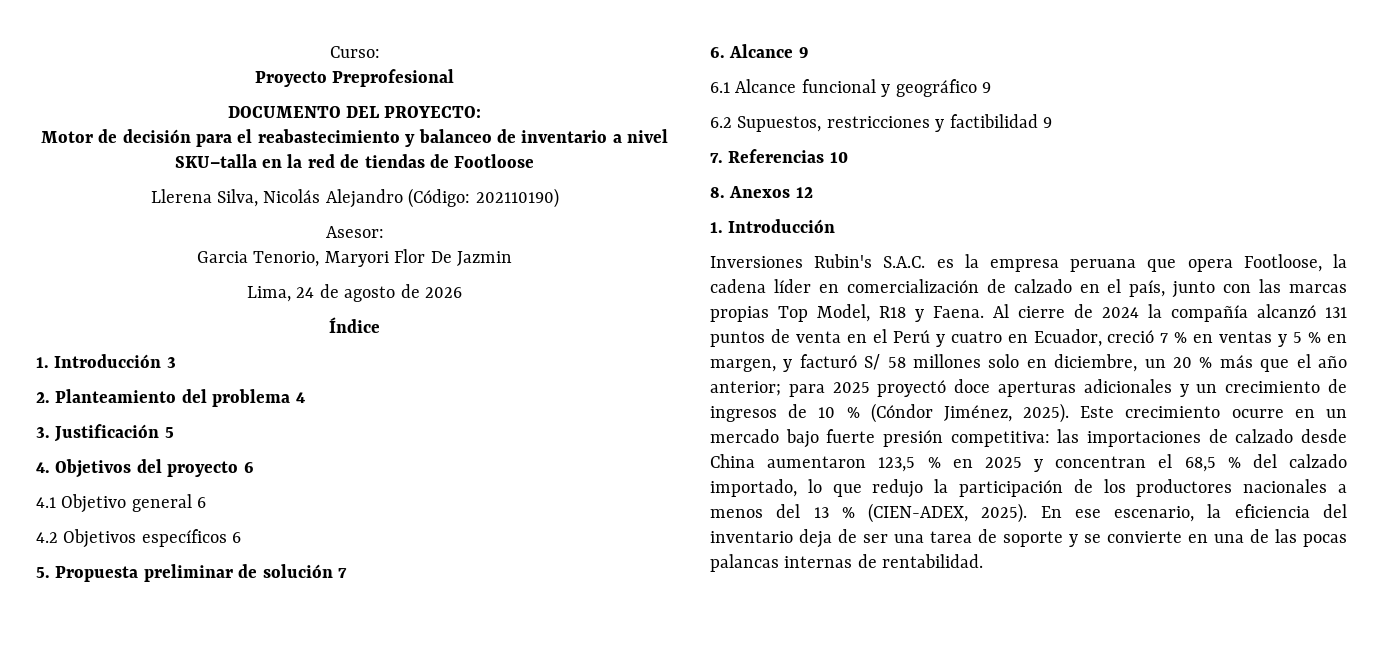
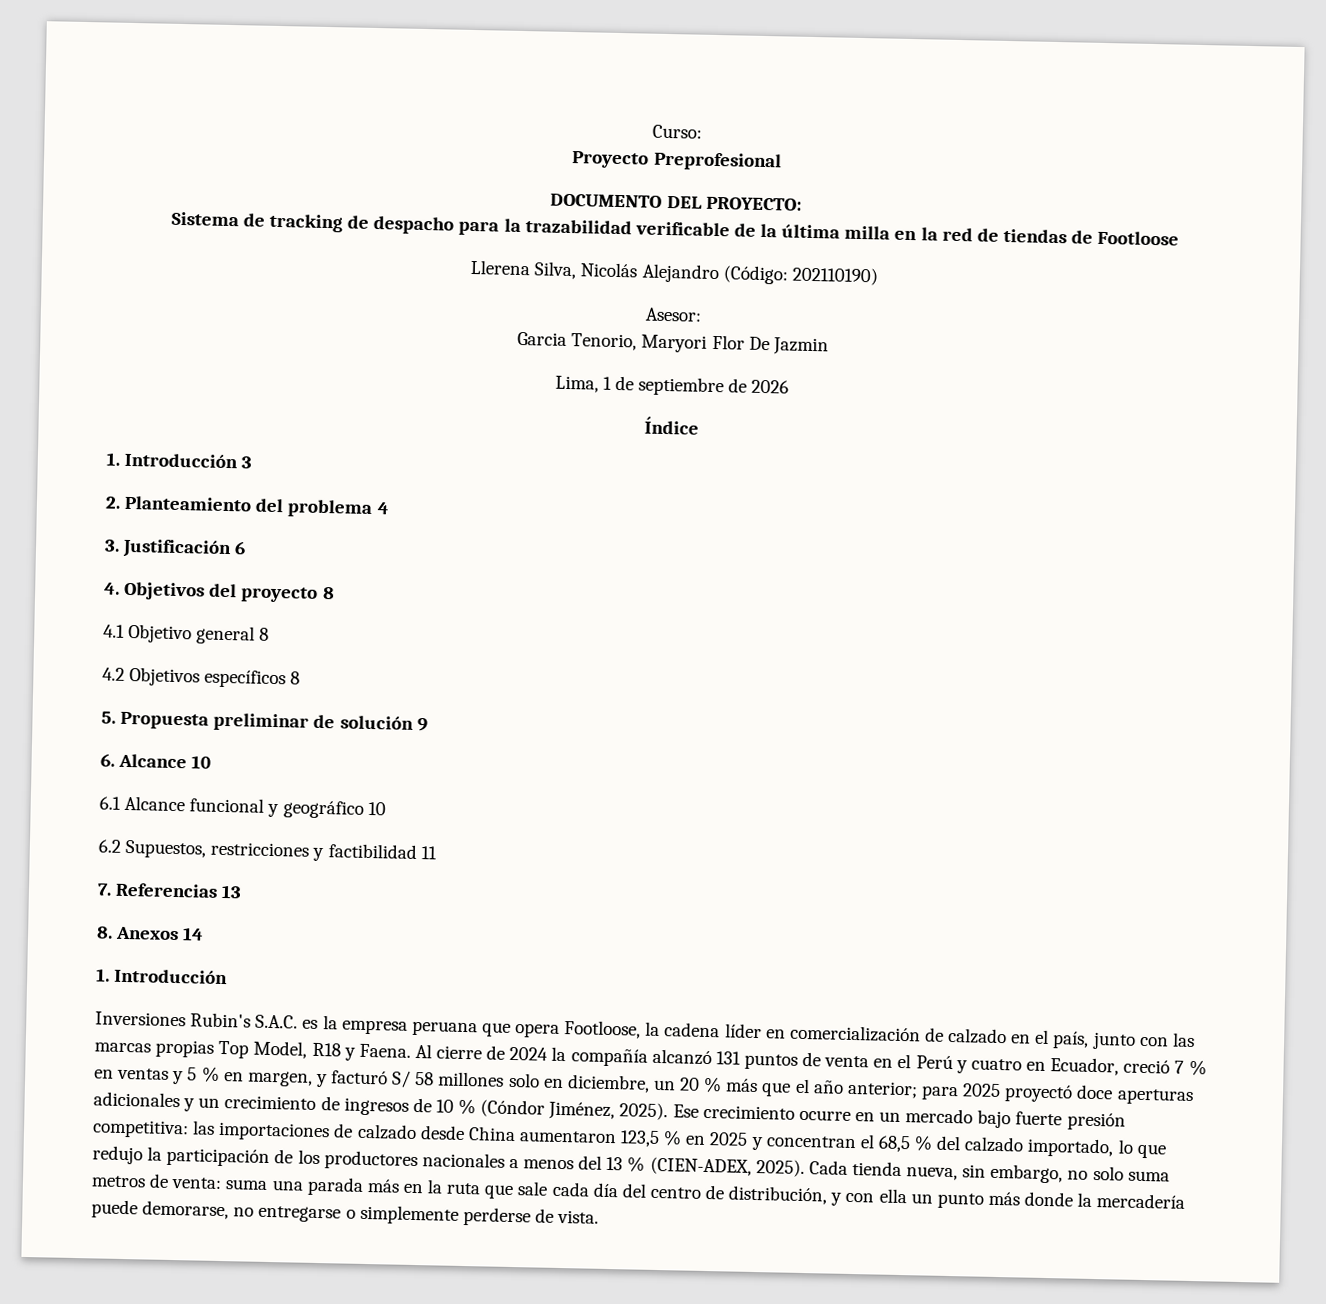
[40,129,669,147] [174,154,257,168] Motor de decisión para el reabastecimiento y balanceo de inventario a nivel SKU–talla -> [170,211,891,240] Sistema de tracking de despacho para la trazabilidad verificable de la última milla
[296,284,396,302] 24 de agosto -> [602,375,725,397] 1 de septiembre
[164,427,174,438] 5 -> [234,541,247,555] 6
[243,462,254,473] 6 -> [322,586,335,600] 8
[197,497,207,508] 6 -> [259,627,270,641] 8
[232,532,242,543] 6 -> [290,671,301,685] 8
[338,568,347,578] 7 -> [416,717,428,732] 9
[798,47,809,58] 9 -> [191,755,212,769] 10
[982,82,991,93] 9 -> [367,801,386,816] 10
[1043,117,1052,128] 9 -> [420,846,437,860] 11
[829,152,848,163] 10 -> [221,884,243,899] 13
[795,187,813,198] 12 -> [182,927,205,941] 14
[1080,406,1115,418] Este -> [672,1104,699,1118] Ese
[1040,504,1347,522] [710,529,1347,548] [710,554,984,572] En ese escenario, la eficiencia del inventario deja de ser una tarea de soporte y se convierte en una de las pocas palancas internas de rentabilidad. -> [808,1160,1170,1184] [91,1173,1186,1209] [91,1199,600,1227] Cada tienda nueva, sin embargo, no solo suma metros de venta: suma una parada más en la ruta que sale cada día del centro de distribución, y con ella un punto más donde la mercadería puede demorarse, no entregarse o simplemente perderse de vista.

